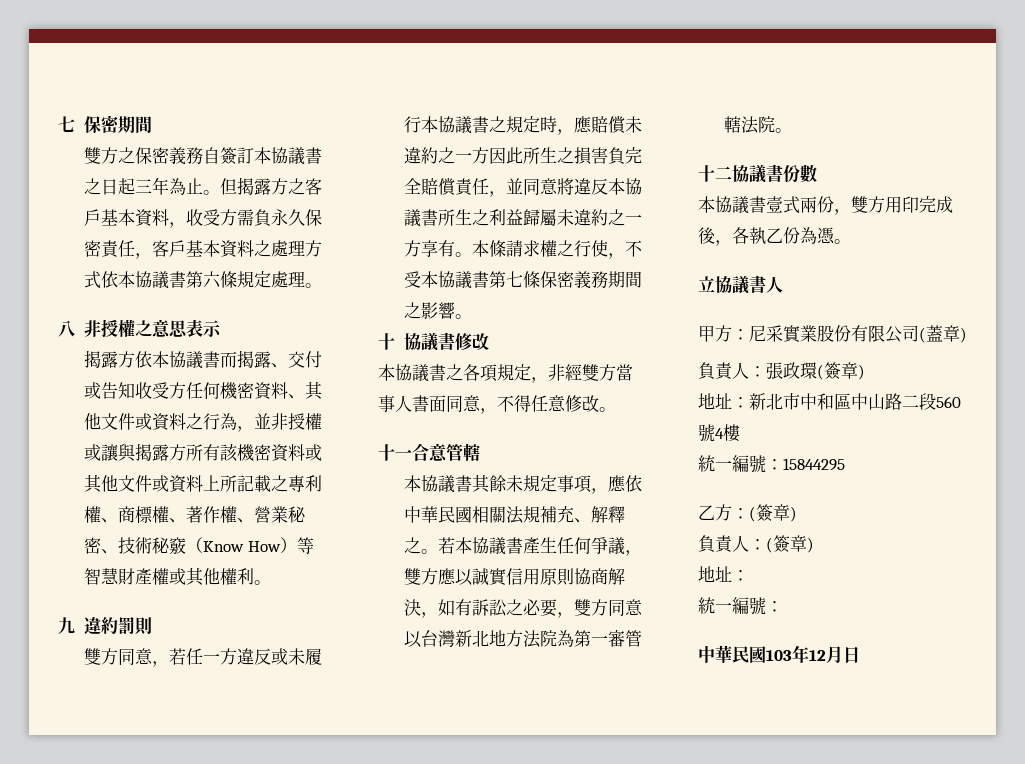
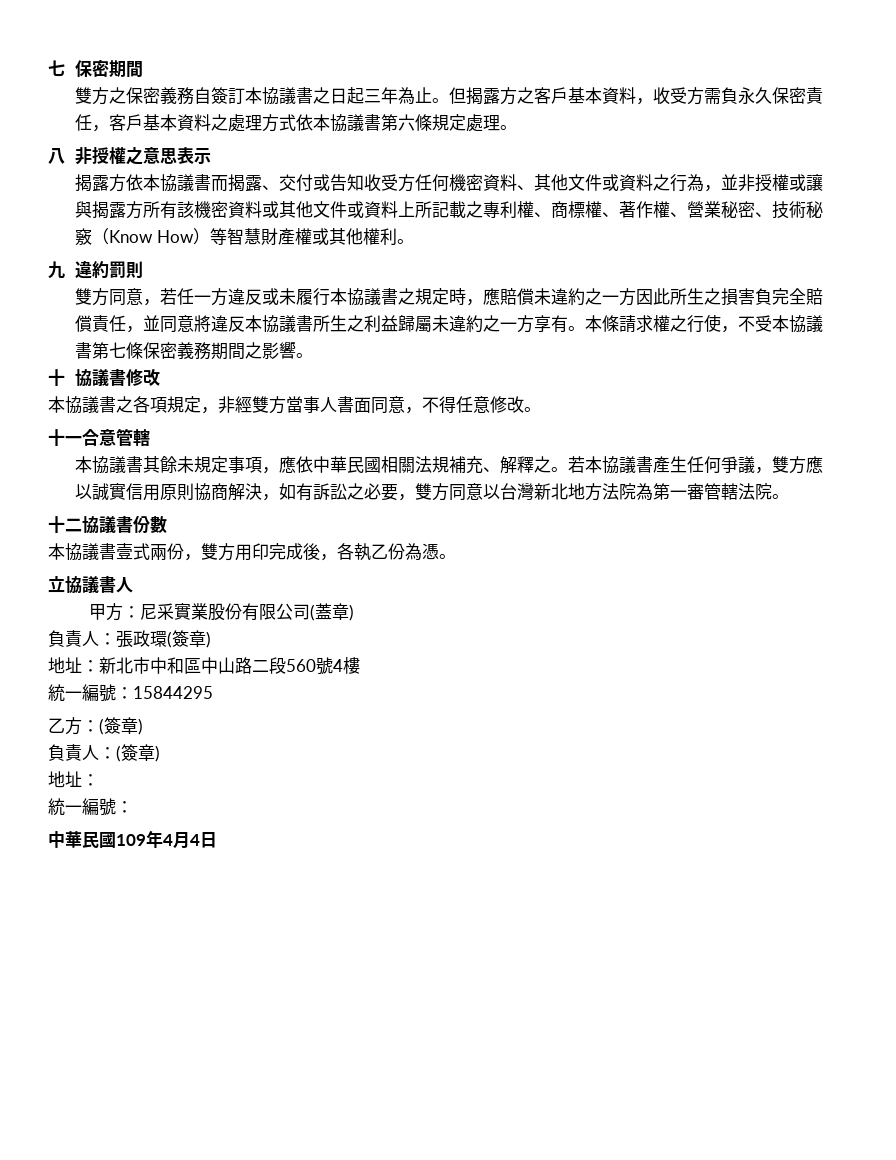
[766,645,843,664] 103年12月 -> [116,830,200,849] 109年4月4

